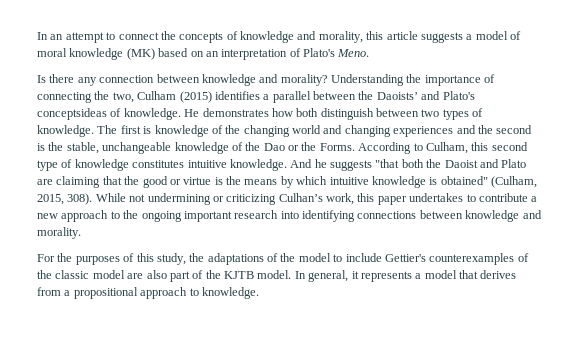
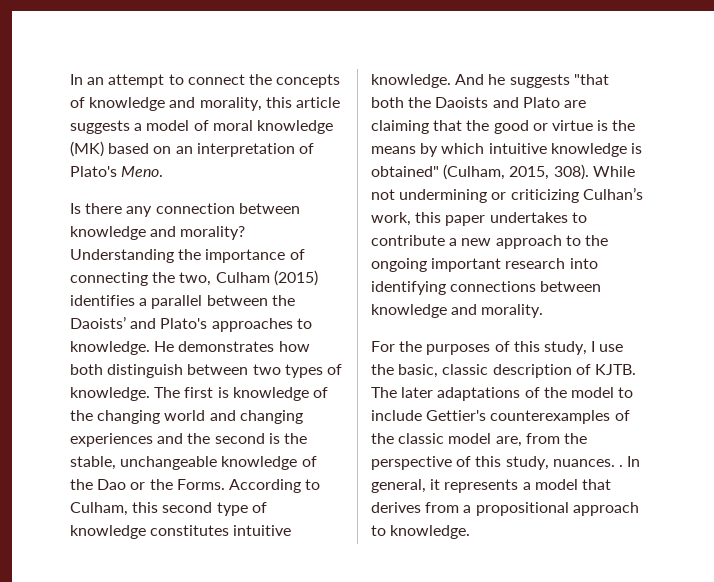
[37,108,122,120] conceptsideas of -> [211,318,312,332] approaches to
[444,160,478,168] Daoist -> [435,97,489,108] Daoists
[189,253,205,262] the -> [591,341,624,352] [371,364,636,378] [371,387,434,398] I use the basic, classic description of KJTB. The later
[127,270,292,282] are also part of the KJTB model. -> [495,433,587,447] [371,456,623,470] are, from the perspective of this study, nuances. .

